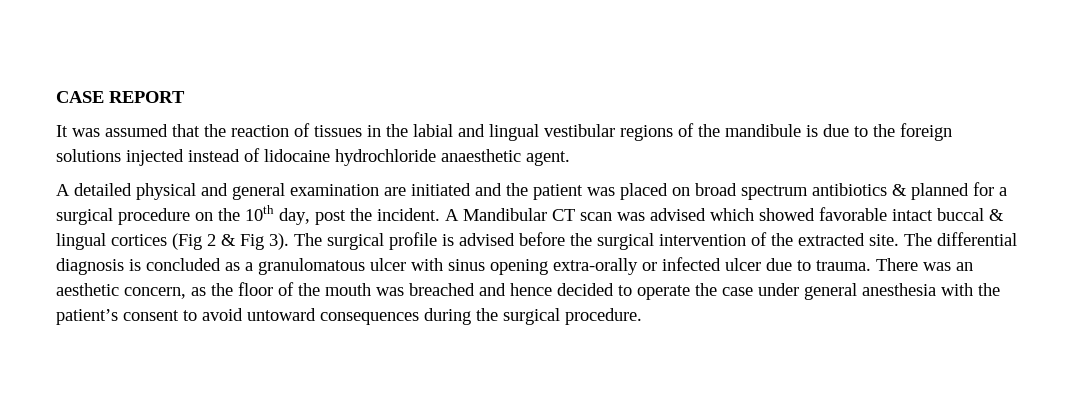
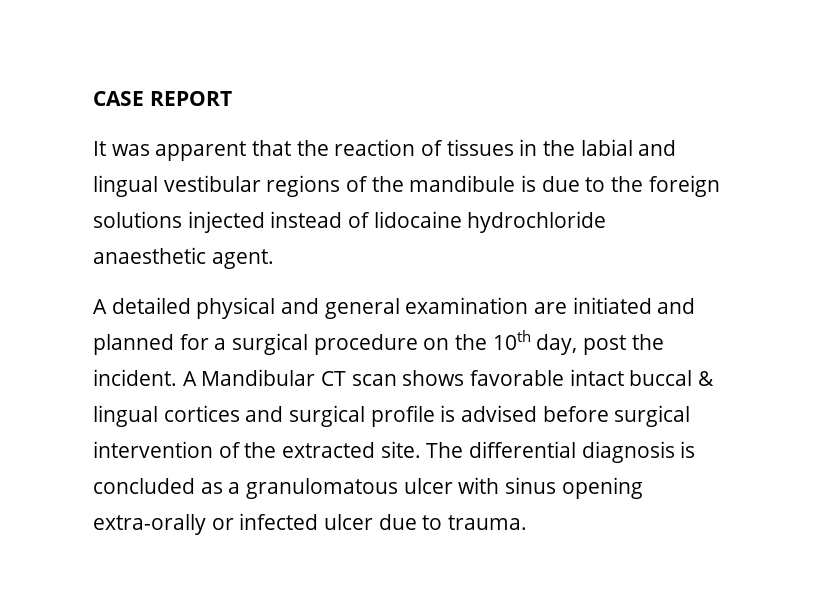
[105,124,168,137] assumed -> [155,141,247,161] apparent
[506,183,907,200] the patient was placed on broad spectrum antibiotics & -> (696, 306) none
[617,208,815,221] was advised which showed -> [402,370,465,386] shows
[172,233,322,250] (Fig 2 & Fig 3). The -> [245,406,284,422] and
[570,233,592,246] the -> (609, 414) none
[876,258,973,271] [56,282,1000,300] [56,308,642,325] There was an aesthetic concern, as the floor of the mouth was breached and hence decided to operate the case under general anesthesia with the patient’s consent to avoid untoward consequences during the surgical procedure. -> (528, 522) none

